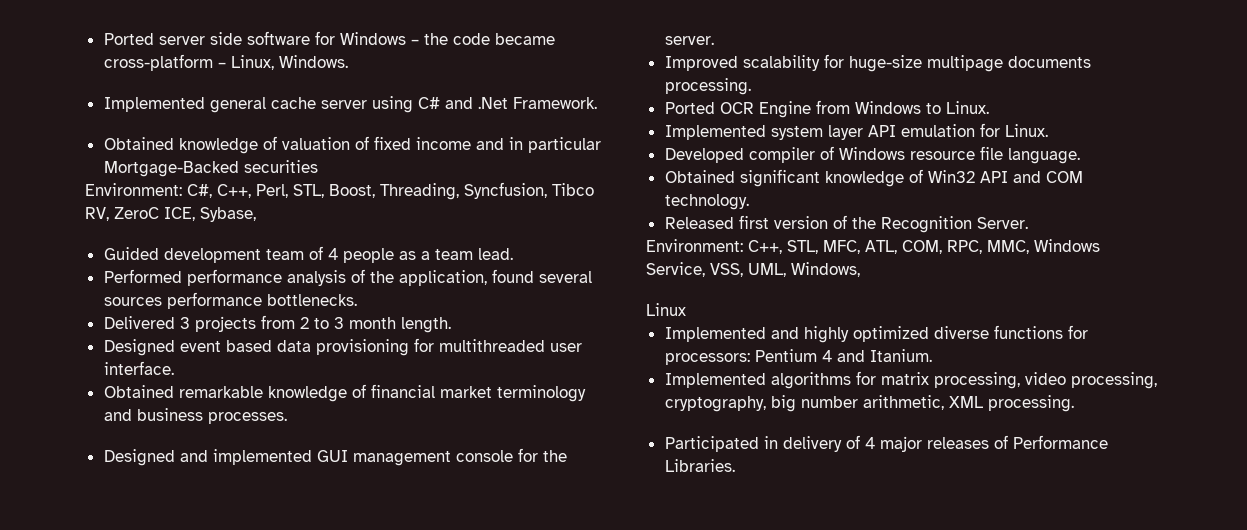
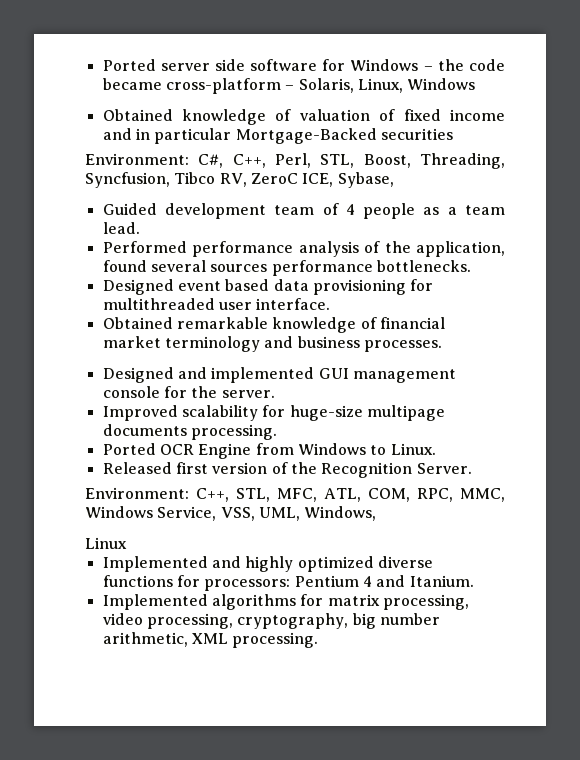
[230,55,348,70] [103,96,597,113] Linux, Windows. // Implemented general cache server using C# and .Net Framework. -> [298,78,476,93] Solaris, Linux, Windows
[103,315,451,333] // Delivered 3 projects from 2 to 3 month length. -> (471, 266) none
[664,123,1048,140] [664,146,1080,164] [664,169,1083,187] [664,194,749,210] // Implemented system layer API emulation for Linux. // Developed compiler of Windows resource file language. // Obtained significant knowledge of Win32 API and COM technology. -> (436, 449) none
[664,435,1108,452] [664,459,735,472] // Participated in delivery of 4 major releases of Performance Libraries. -> (319, 640) none

